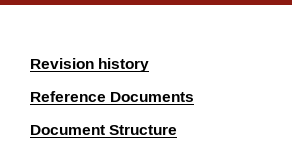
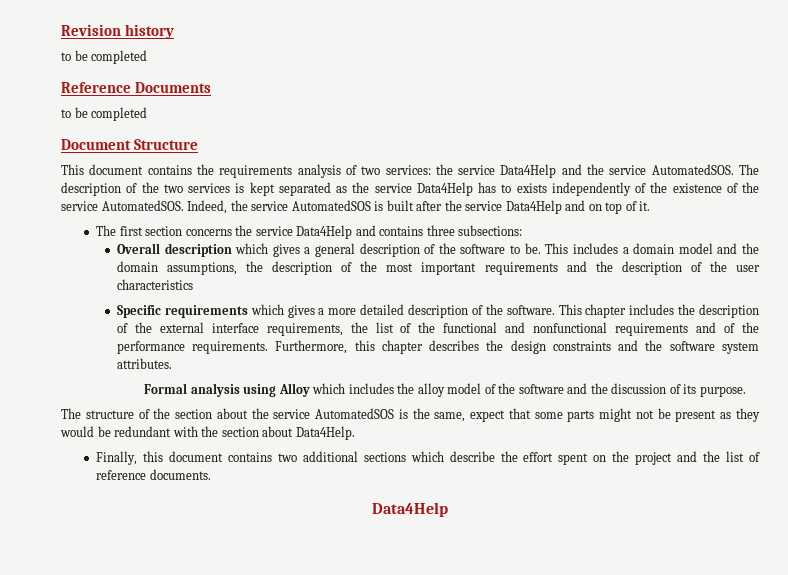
(150, 65) none -> [61,50,148,64] // to be completed
(195, 97) none -> [61,107,148,121] // to be completed
(178, 130) none -> [61,164,759,178] [61,182,759,196] [61,200,651,214] [96,225,523,239] [116,243,759,257] [116,261,760,275] [116,279,193,290] [116,304,760,318] [116,322,760,336] [116,340,759,354] [116,358,172,369] [144,383,746,397] [61,408,761,422] [60,426,355,440] [96,451,761,465] [96,469,211,480] [372,502,448,517] // This document contains the requirements analysis of two services: the service Data4Help and the service AutomatedSOS. The description of the two services is kept separated as the service Data4Help has to exists independently of the existence of the service AutomatedSOS. Indeed, the service AutomatedSOS is built after the service Data4Help and on top of it. // The first section concerns the service Data4Help and contains three subsections: // Overall description which gives a general description of the software to be. This includes a domain model and the domain assumptions, the description of the most important requirements and the description of the user characteristics // Specific requirements which gives a more detailed description of the software. This chapter includes the description of the external interface requirements, the list of the functional and nonfunctional requirements and of the performance requirements. Furthermore, this chapter describes the design constraints and the software system attributes. // Formal analysis using Alloy which includes the alloy model of the software and the discussion of its purpose. // The structure of the section about the service AutomatedSOS is the same, expect that some parts might not be present as they would be redundant with the section about Data4Help. // Finally, this document contains two additional sections which describe the effort spent on the project and the list of reference documents. // Data4Help

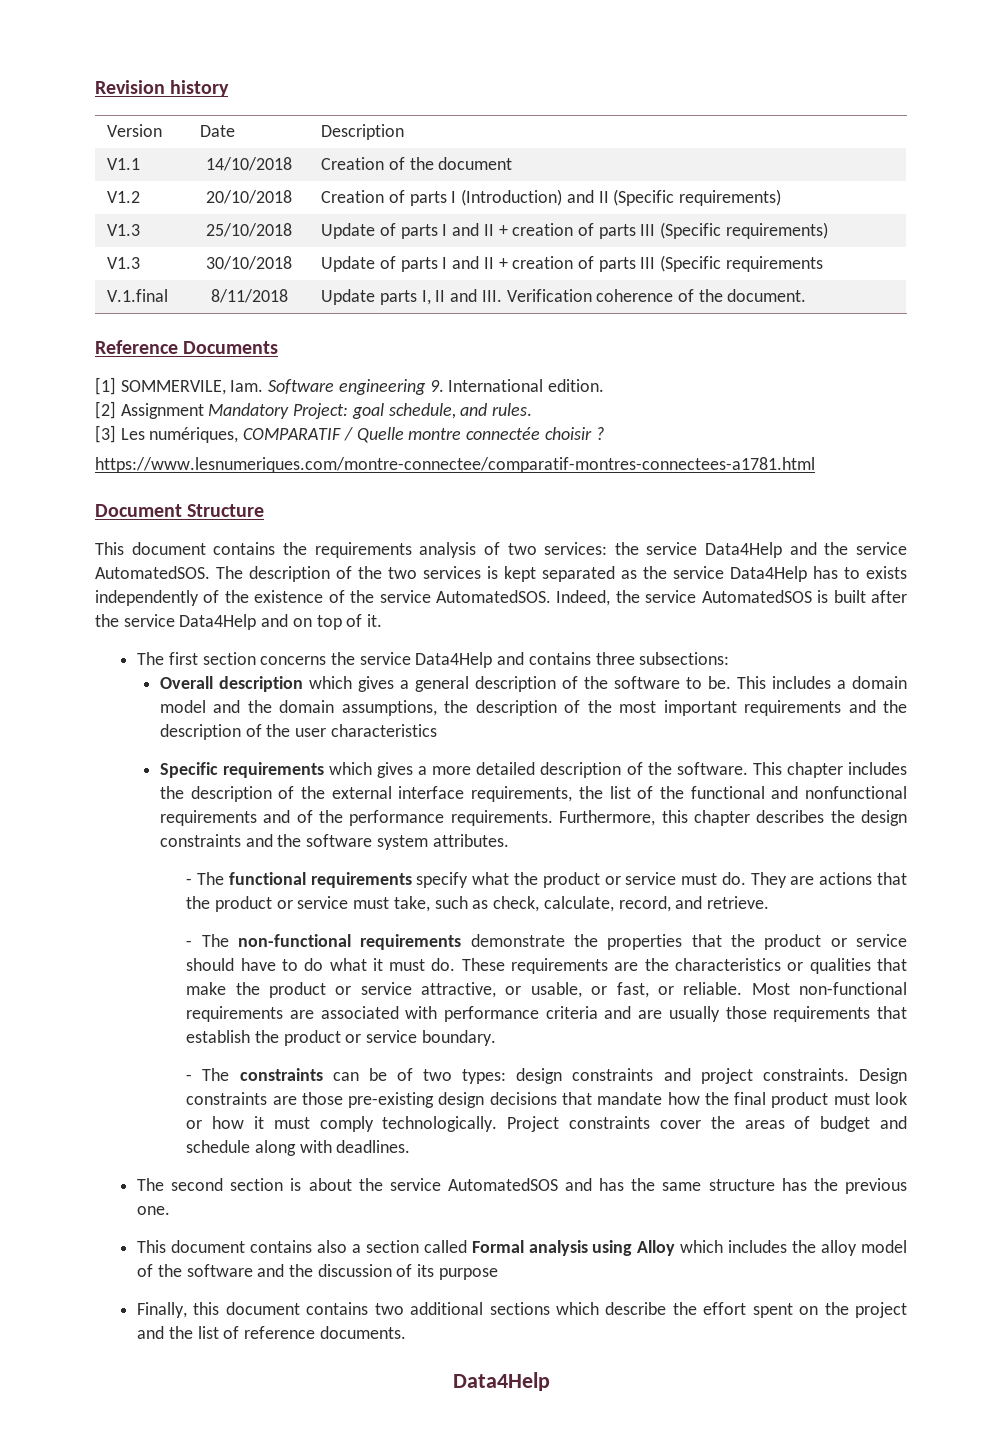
[61,50,148,64] [61,82,211,93] [61,107,148,121] // to be completed // Reference Documents // to be completed -> [107,124,163,137] [200,125,236,137] [321,124,405,140] [107,158,141,170] [206,157,292,171] [321,157,513,170] [107,191,141,203] [206,190,292,204] [321,189,782,206] [107,224,141,236] [206,223,292,237] [321,222,828,239] [107,257,141,269] [206,256,292,270] [321,255,823,272] [107,289,169,302] [210,289,288,303] [321,289,807,305] [95,340,279,354] [95,377,605,395] [95,401,533,419] [95,425,604,443] [95,457,815,473] // Version | Date | Description // V1.1 | 14/10/2018 | Creation of the document // V1.2 | 20/10/2018 | Creation of parts I (Introduction) and II (Specific requirements) // V1.3 | 25/10/2018 | Update of parts I and II + creation of parts III (Specific requirements) // V1.3 | 30/10/2018 | Update of parts I and II + creation of parts III (Specific requirements // V.1.final | 8/11/2018 | Update parts I, II and III. Verification coherence of the document. // Reference Documents // [1] SOMMERVILE, Iam. Software engineering 9. International edition. // [2] Assignment Mandatory Project: goal schedule, and rules. // [3] Les numériques, COMPARATIF / Quelle montre connectée choisir ? // https://www.lesnumeriques.com/montre-connectee/comparatif-montres-connectees-a1781.html
(172, 363) none -> [186,872,907,888] [186,896,769,912] [186,934,908,950] [186,958,907,974] [186,982,907,998] [186,1006,908,1022] [186,1030,496,1046] [186,1068,908,1084] [186,1092,907,1108] [186,1116,907,1132] [186,1140,411,1156] [137,1178,907,1194] [137,1206,171,1215] [137,1240,467,1253] - The functional requirements specify what the product or service must do. They are actions that the product or service must take, such as check, calculate, record, and retrieve. // - The non-functional requirements demonstrate the properties that the product or service should have to do what it must do. These requirements are the characteristics or qualities that make the product or service attractive, or usable, or fast, or reliable. Most non-functional requirements are associated with performance criteria and are usually those requirements that establish the product or service boundary. // - The constraints can be of two types: design constraints and project constraints. Design constraints are those pre-existing design decisions that mandate how the final product must look or how it must comply technologically. Project constraints cover the areas of budget and schedule along with deadlines. // The second section is about the service AutomatedSOS and has the same structure has the previous one. // This document contains also a section called
[699,386,746,397] [61,408,761,422] [60,426,355,440] purpose. // The structure of the section about the service AutomatedSOS is the same, expect that some parts might not be present as they would be redundant with the section about Data4Help. -> [438,1268,498,1280] purpose

